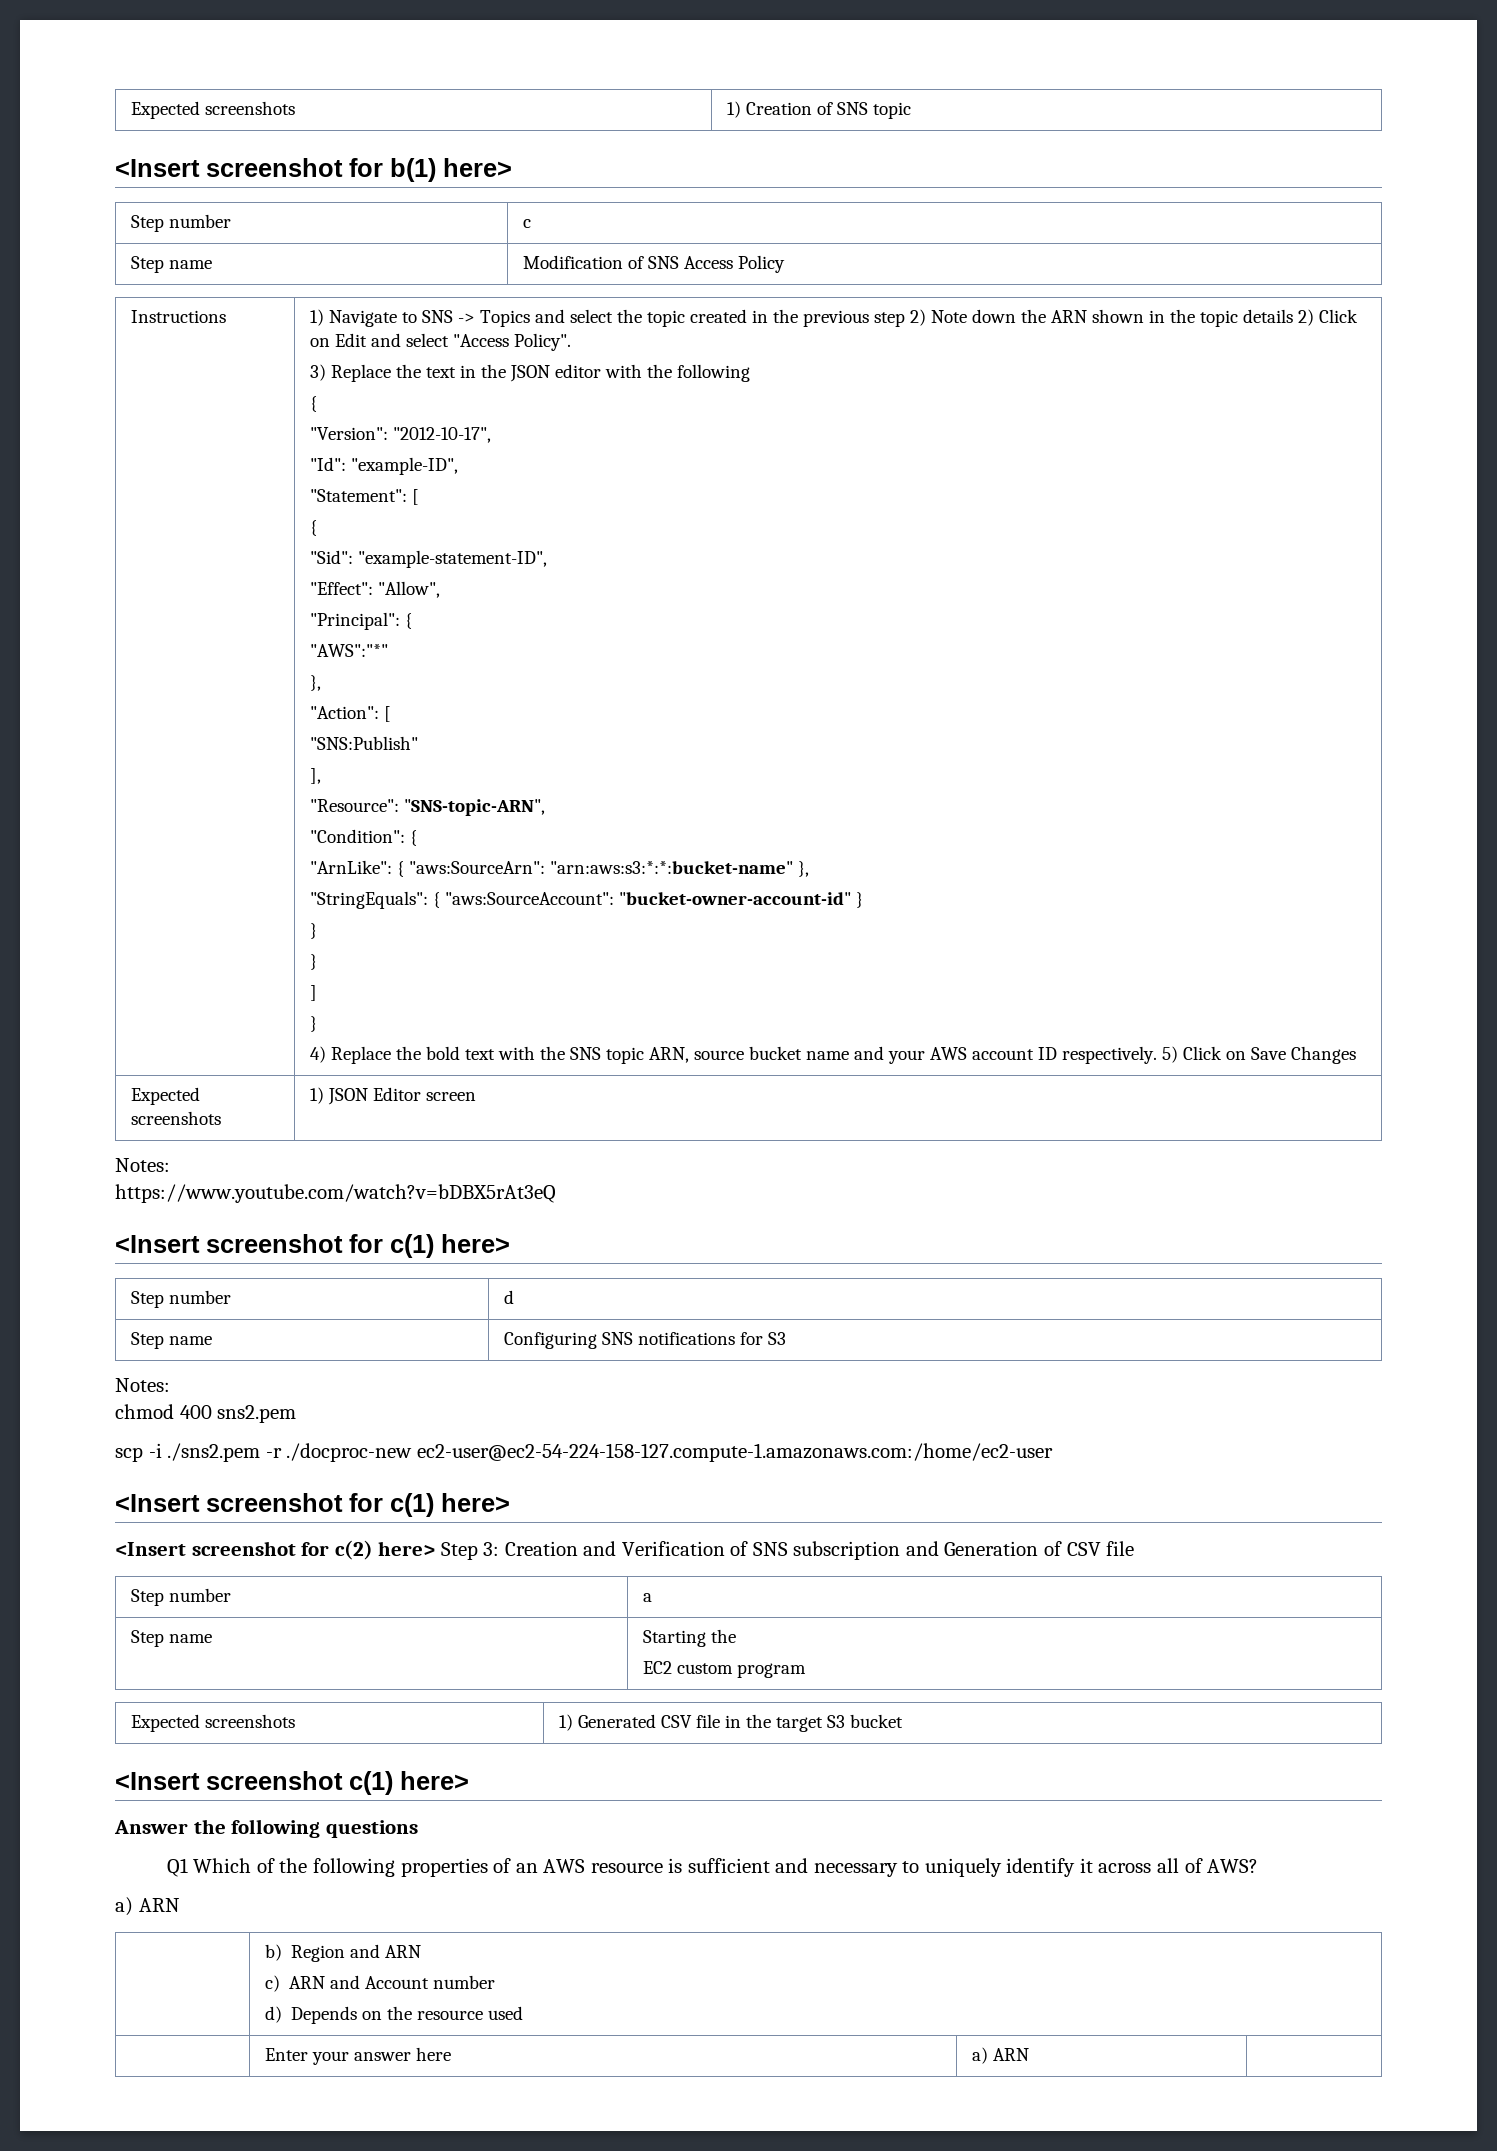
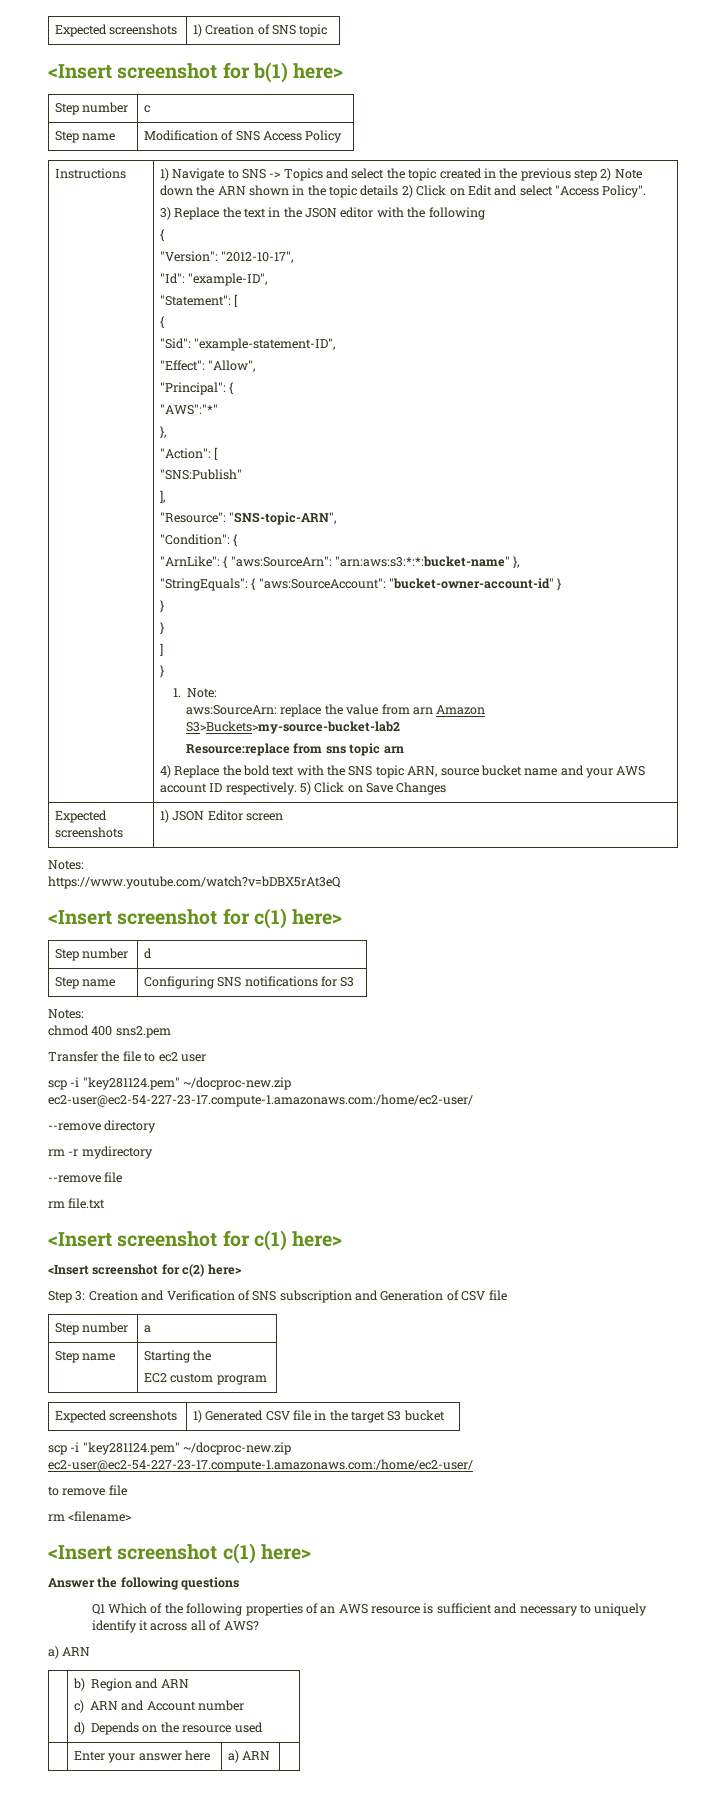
(318, 1024) none -> [172,688,218,698] [186,704,486,717] [186,721,401,734] [186,743,404,756] // 1. Note: // aws:SourceArn: replace the value from arn Amazon S3>Buckets>my-source-bucket-lab2 // Resource:replace from sns topic arn
[115,1443,1053,1462] scp -i ./sns2.pem -r ./docproc-new ec2-user@ec2-54-224-158-127.compute-1.amazonaws.com:/home/ec2-user -> [48,1051,206,1062] [48,1077,292,1090] [48,1094,473,1107] [48,1120,157,1133] [48,1146,153,1159] [48,1172,123,1183] [48,1198,106,1209] Transfer the file to ec2 user // scp -i "key281124.pem" ~/docproc-new.zip ec2-user@ec2-54-227-23-17.compute-1.amazonaws.com:/home/ec2-user/ // --remove directory // rm -r mydirectory // --remove file // rm file.txt
(436, 1548) none -> (241, 1269) //
(904, 1721) none -> [48,1442,292,1455] [48,1459,473,1472] [48,1485,127,1496] [48,1511,132,1522] // scp -i "key281124.pem" ~/docproc-new.zip ec2-user@ec2-54-227-23-17.compute-1.amazonaws.com:/home/ec2-user/ // to remove file // rm <filename>

